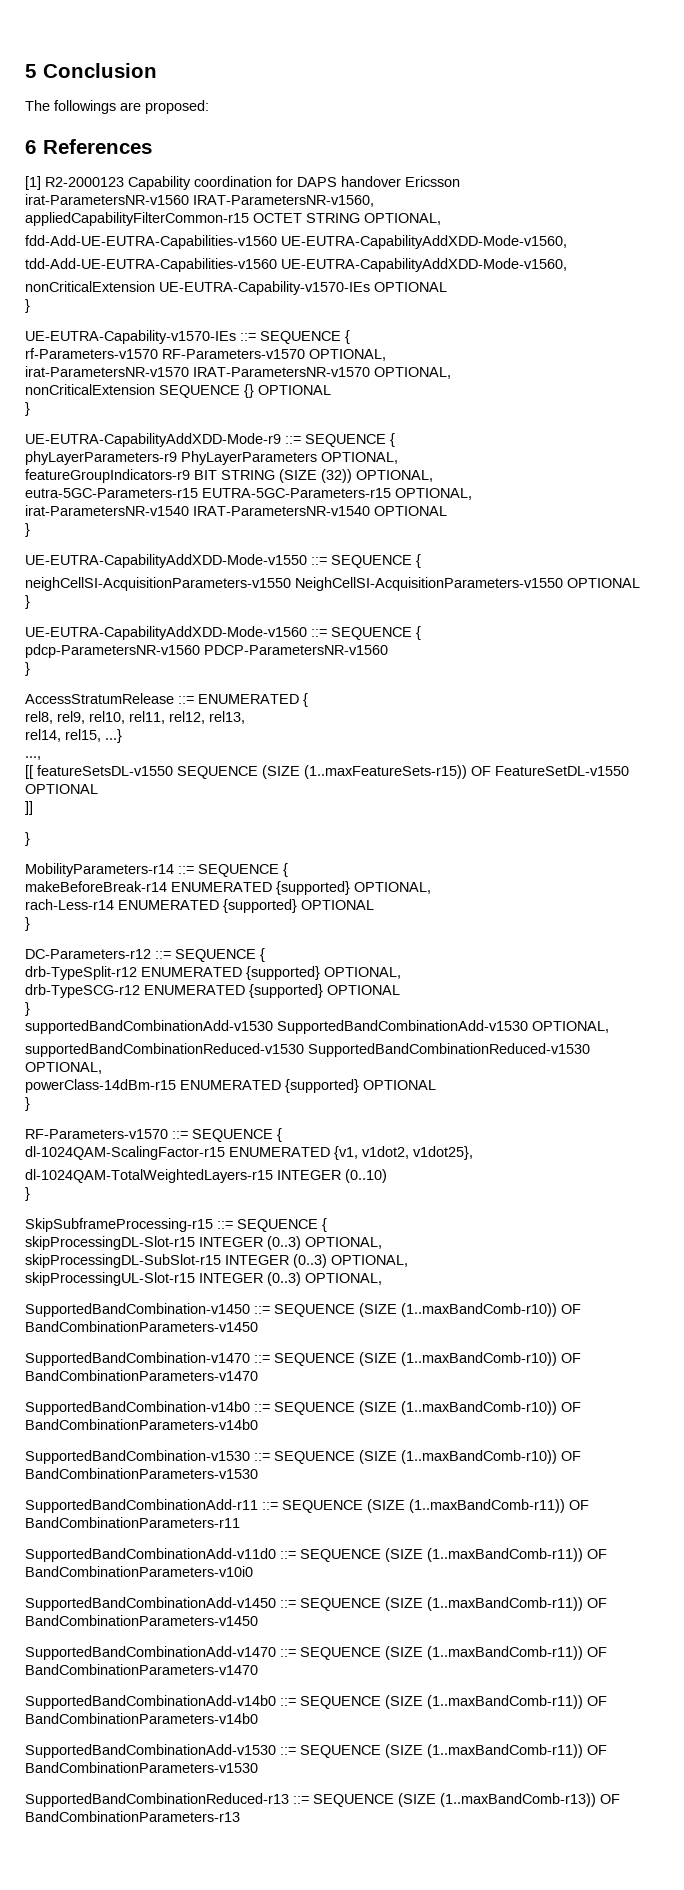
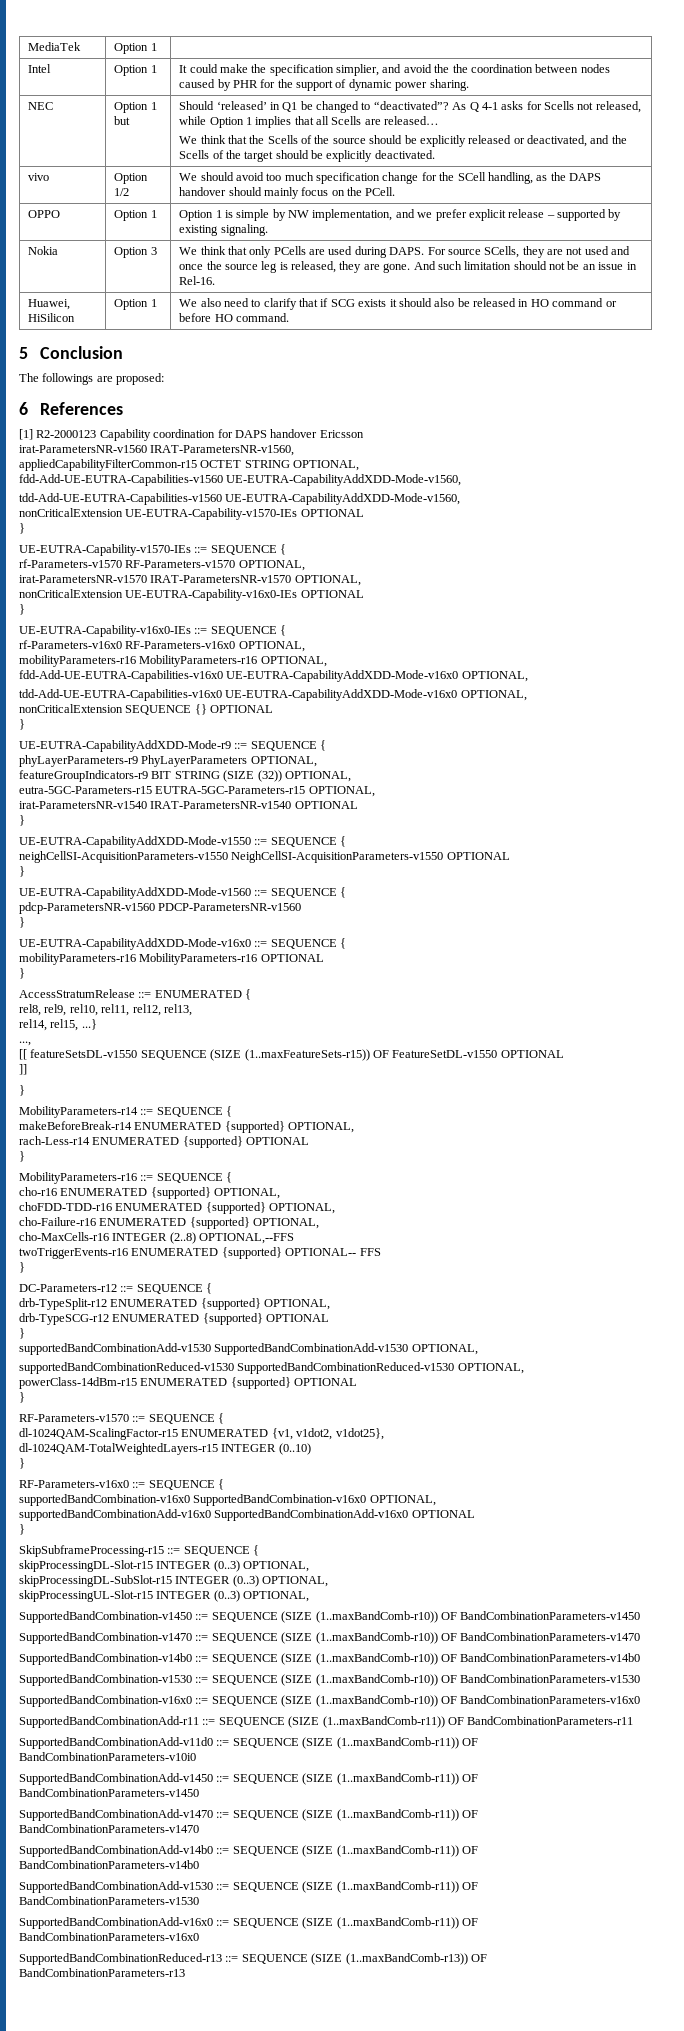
(25, 71) none -> [28,42,82,51] [114,43,157,54] [28,64,52,73] [114,65,157,76] [179,64,610,76] [179,79,469,91] [28,102,54,110] [114,102,157,113] [114,116,131,125] [179,101,641,113] [179,116,440,128] [179,135,627,147] [179,150,435,162] [28,173,50,181] [114,173,149,184] [114,188,130,196] [179,172,602,184] [179,187,396,199] [28,210,61,218] [114,210,157,221] [179,209,622,221] [179,224,268,236] [28,246,59,255] [114,247,157,258] [179,246,631,258] [179,261,637,273] [179,276,216,285] [28,299,71,310] [28,313,76,322] [114,299,157,310] [179,298,617,310] [179,313,289,322] MediaTek | Option 1 | // Intel | Option 1 | It could make the specification simplier, and avoid the the coordination between nodes caused by PHR for the support of dynamic power sharing. // NEC | Option 1 but | Should ‘released’ in Q1 be changed to “deactivated”? As Q 4-1 asks for Scells not released, while Option 1 implies that all Scells are released… // We think that the Scells of the source should be explicitly released or deactivated, and the Scells of the target should be explicitly deactivated. // vivo | Option 1/2 | We should avoid too much specification change for the SCell handling, as the DAPS handover should mainly focus on the PCell. // OPPO | Option 1 | Option 1 is simple by NW implementation, and we prefer explicit release – supported by existing signaling. // Nokia | Option 3 | We think that only PCells are used during DAPS. For source SCells, they are not used and once the source leg is released, they are gone. And such limitation should not be an issue in Rel-16. // Huawei, HiSilicon | Option 1 | We also need to clarify that if SCG exists it should also be released in HO command or before HO command. //
(451, 373) none -> [19,589,364,601] [19,604,25,615] [19,625,287,637] [19,640,305,652] [19,655,327,667] [19,670,528,682] [19,689,527,701] // nonCriticalExtension UE-EUTRA-Capability-v16x0-IEs OPTIONAL // } // UE-EUTRA-Capability-v16x0-IEs ::= SEQUENCE { // rf-Parameters-v16x0 RF-Parameters-v16x0 OPTIONAL, // mobilityParameters-r16 MobilityParameters-r16 OPTIONAL, // fdd-Add-UE-EUTRA-Capabilities-v16x0 UE-EUTRA-CapabilityAddXDD-Mode-v16x0 OPTIONAL, // tdd-Add-UE-EUTRA-Capabilities-v16x0 UE-EUTRA-CapabilityAddXDD-Mode-v16x0 OPTIONAL,
(30, 669) none -> [19,938,347,950] [19,953,324,965] [19,968,25,979] // UE-EUTRA-CapabilityAddXDD-Mode-v16x0 ::= SEQUENCE { // mobilityParameters-r16 MobilityParameters-r16 OPTIONAL // }
(30, 924) none -> [19,1172,233,1184] [19,1187,281,1199] [19,1202,336,1214] [19,1217,320,1229] [19,1232,295,1244] [19,1247,381,1259] [19,1262,25,1273] // MobilityParameters-r16 ::= SEQUENCE { // cho-r16 ENUMERATED {supported} OPTIONAL, // choFDD-TDD-r16 ENUMERATED {supported} OPTIONAL, // cho-Failure-r16 ENUMERATED {supported} OPTIONAL, // cho-MaxCells-r16 INTEGER (2..8) OPTIONAL,--FFS // twoTriggerEvents-r16 ENUMERATED {supported} OPTIONAL-- FFS // }
(30, 1194) none -> [19,1479,225,1490] [19,1494,436,1506] [19,1509,475,1521] [19,1524,25,1535] // RF-Parameters-v16x0 ::= SEQUENCE { // supportedBandCombination-v16x0 SupportedBandCombination-v16x0 OPTIONAL, // supportedBandCombinationAdd-v16x0 SupportedBandCombinationAdd-v16x0 OPTIONAL // }
(258, 1473) none -> [19,1695,641,1707] // SupportedBandCombination-v16x0 ::= SEQUENCE (SIZE (1..maxBandComb-r10)) OF BandCombinationParameters-v16x0
(258, 1767) none -> [19,1917,478,1929] [19,1932,199,1941] // SupportedBandCombinationAdd-v16x0 ::= SEQUENCE (SIZE (1..maxBandComb-r11)) OF BandCombinationParameters-v16x0

